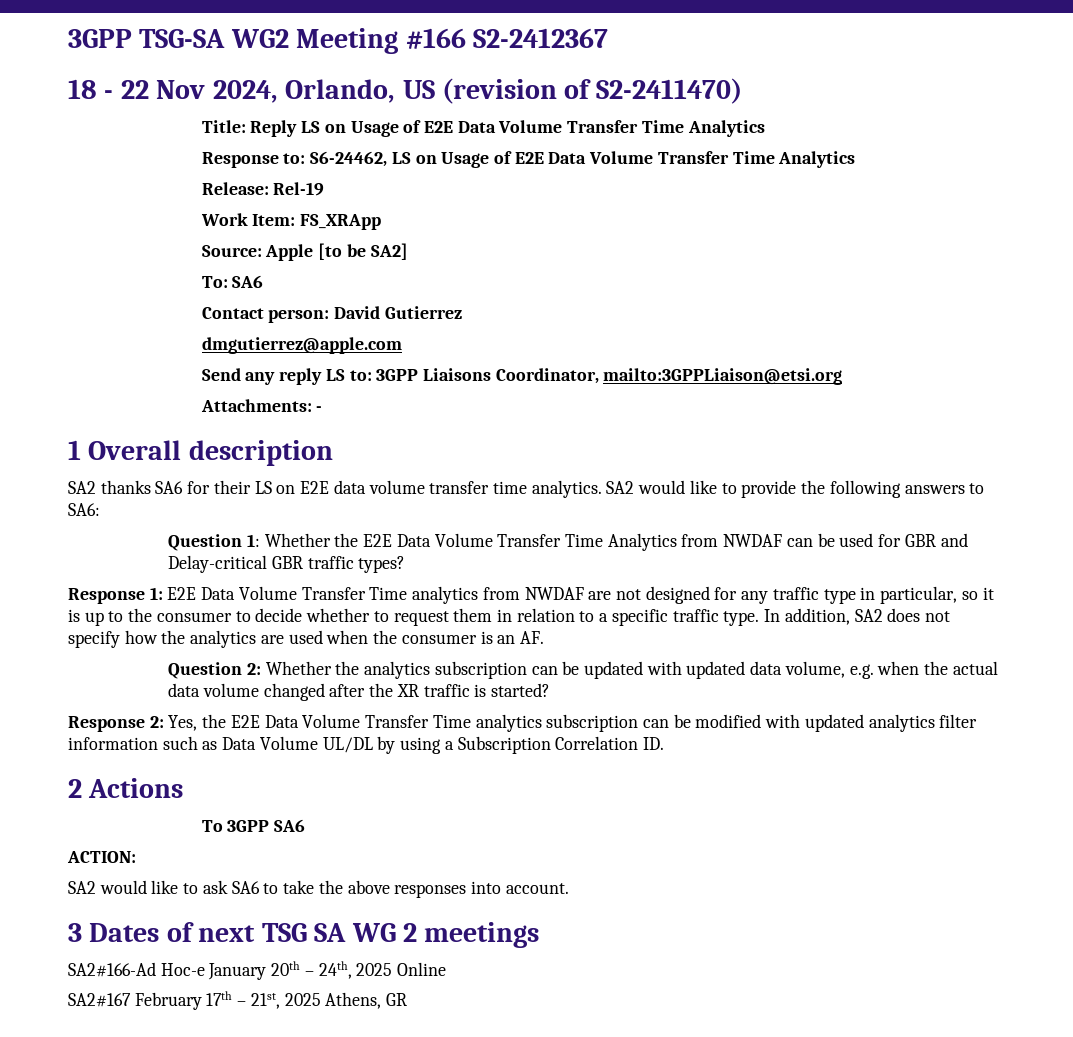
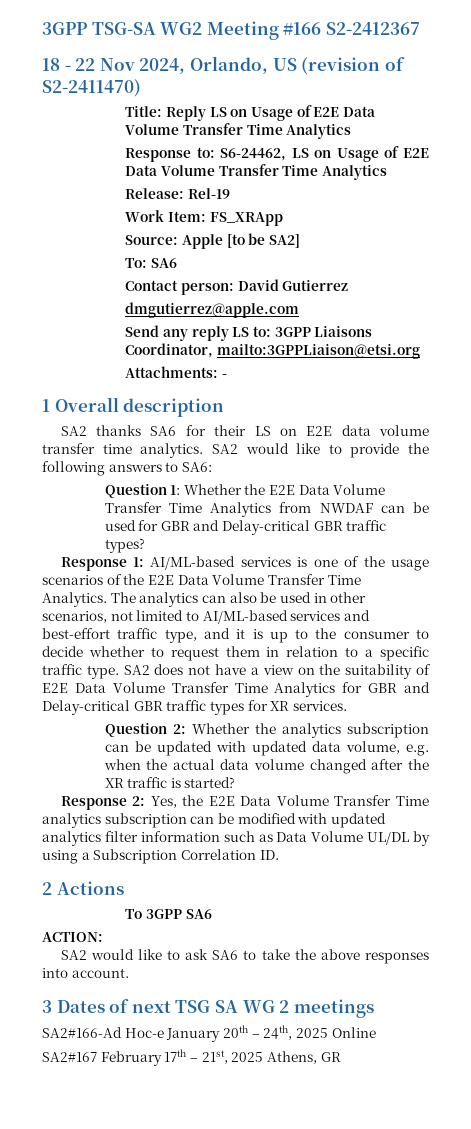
[167,586,978,604] E2E Data Volume Transfer Time analytics from NWDAF are not designed for any traffic type in particular, so -> [150,556,429,571] [42,574,361,585] [42,592,367,607] [42,610,370,624] [42,628,230,643] AI/ML-based services is one of the usage scenarios of the E2E Data Volume Transfer Time Analytics. The analytics can also be used in other scenarios, not limited to AI/ML-based services and best-effort traffic type, and
[764,608,850,625] In addition, -> (119, 672) none
[68,630,544,648] specify how the analytics are used when the consumer is an AF. -> [215,664,431,679] [42,682,430,697] [42,700,347,715] have a view on the suitability of E2E Data Volume Transfer Time Analytics for GBR and Delay-critical GBR traffic types for XR services.

